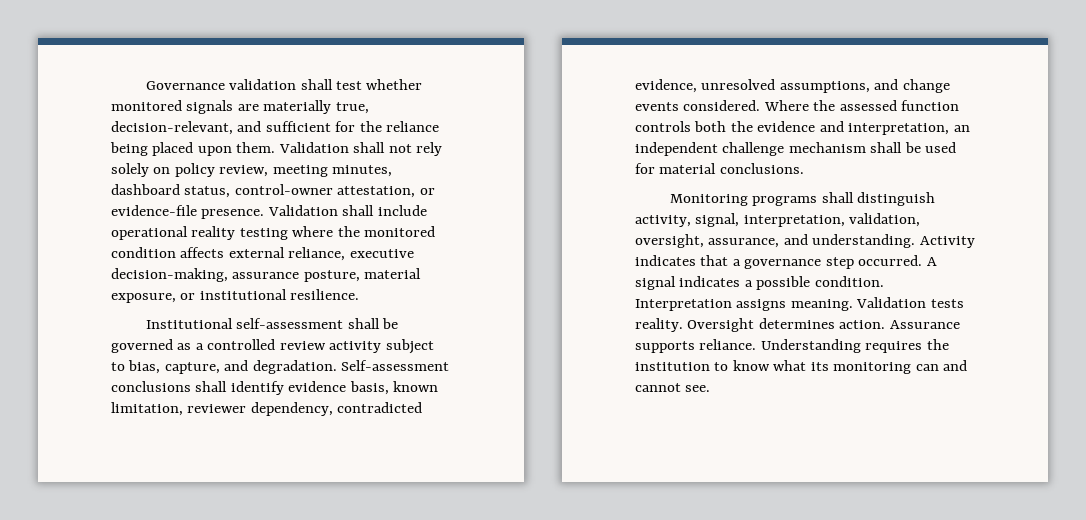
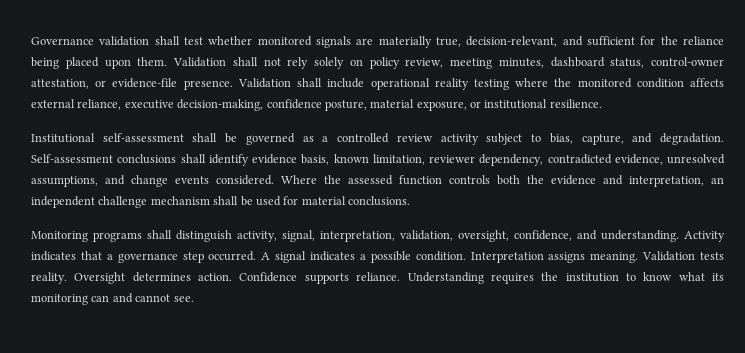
[232,272,300,279] assurance -> [266,99,322,109] confidence
[708,238,780,248] assurance, -> [514,230,572,241] confidence,
[889,320,960,329] Assurance -> [239,272,298,282] Confidence

